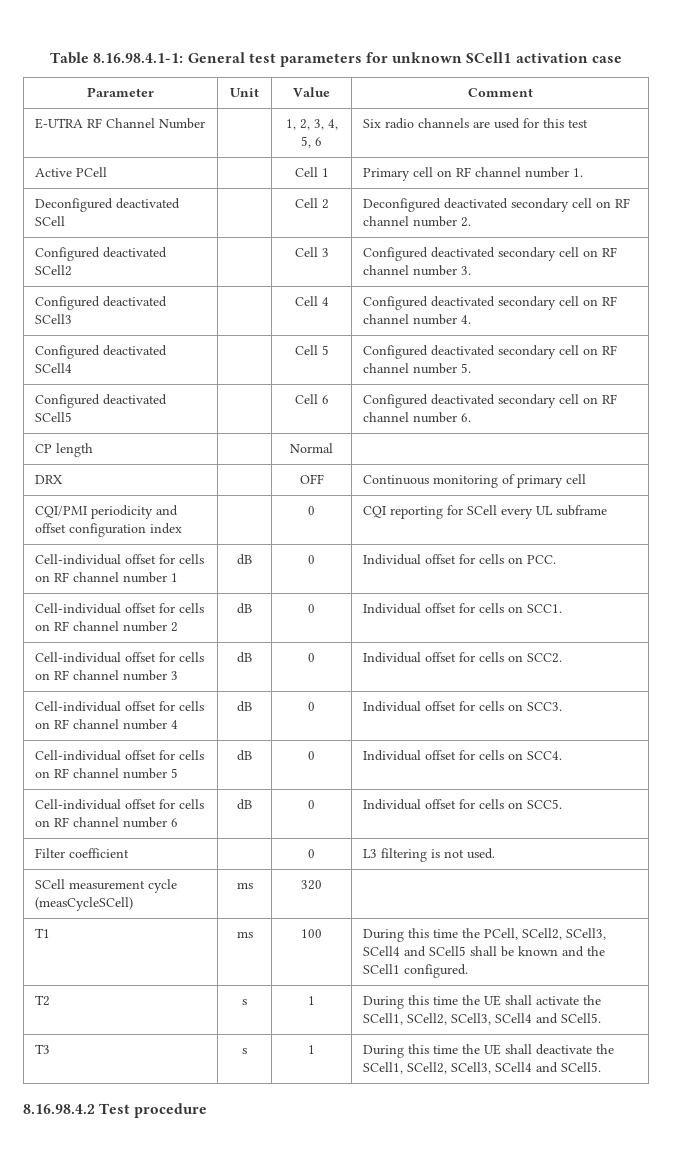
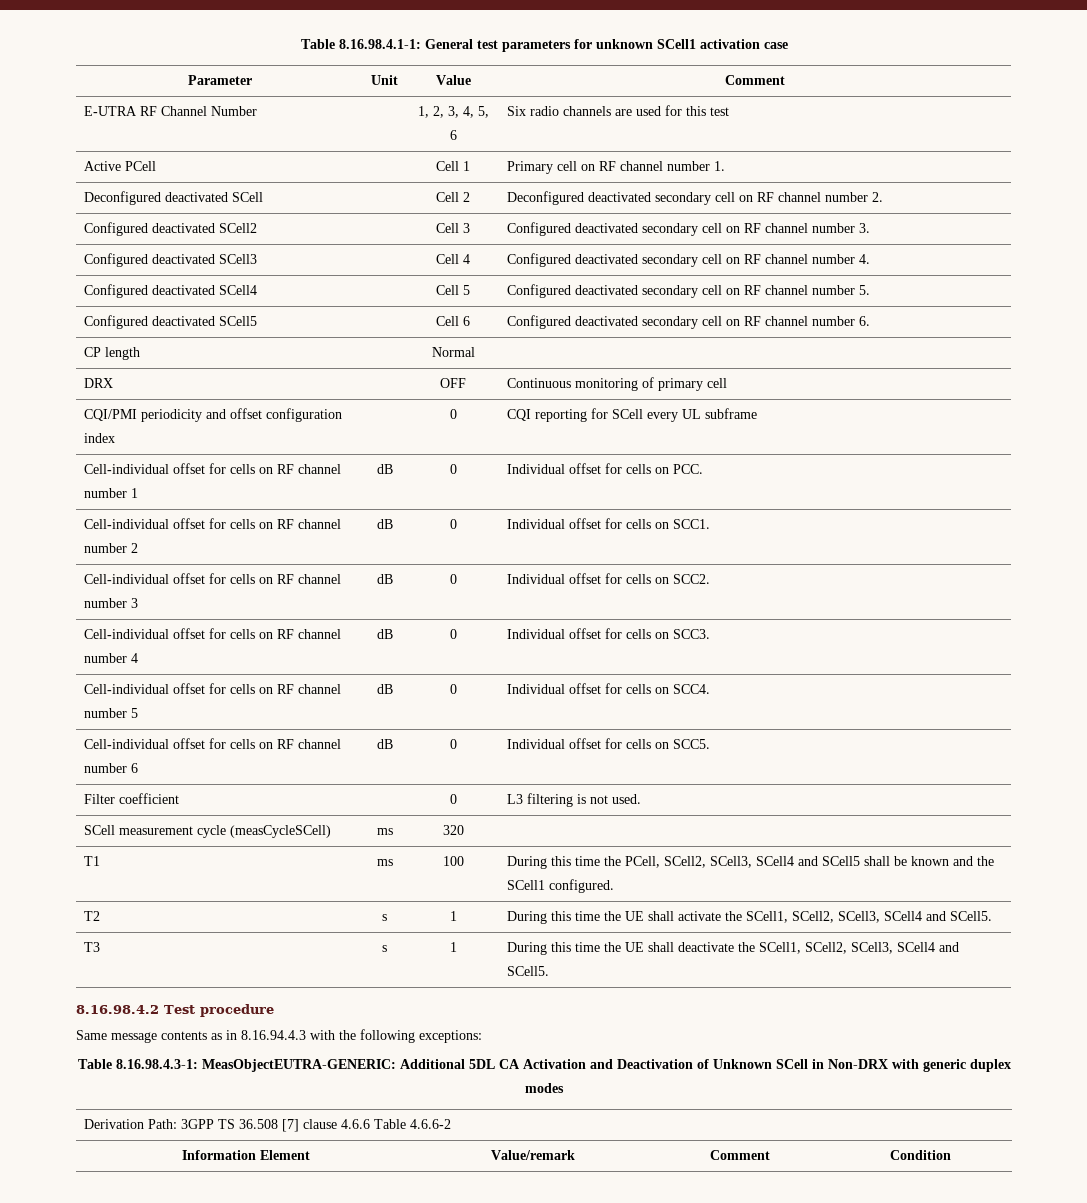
(208, 1110) none -> [76,1029,482,1043] [77,1059,1011,1072] [525,1083,564,1093] [83,1119,451,1132] [182,1150,310,1160] [490,1150,575,1160] [710,1150,770,1160] [890,1150,951,1160] // Same message contents as in 8.16.94.4.3 with the following exceptions: // Table 8.16.98.4.3-1: MeasObjectEUTRA-GENERIC: Additional 5DL CA Activation and Deactivation of Unknown SCell in Non-DRX with generic duplex modes // Derivation Path: 3GPP TS 36.508 [7] clause 4.6.6 Table 4.6.6-2 // Information Element | Value/remark | Comment | Condition

